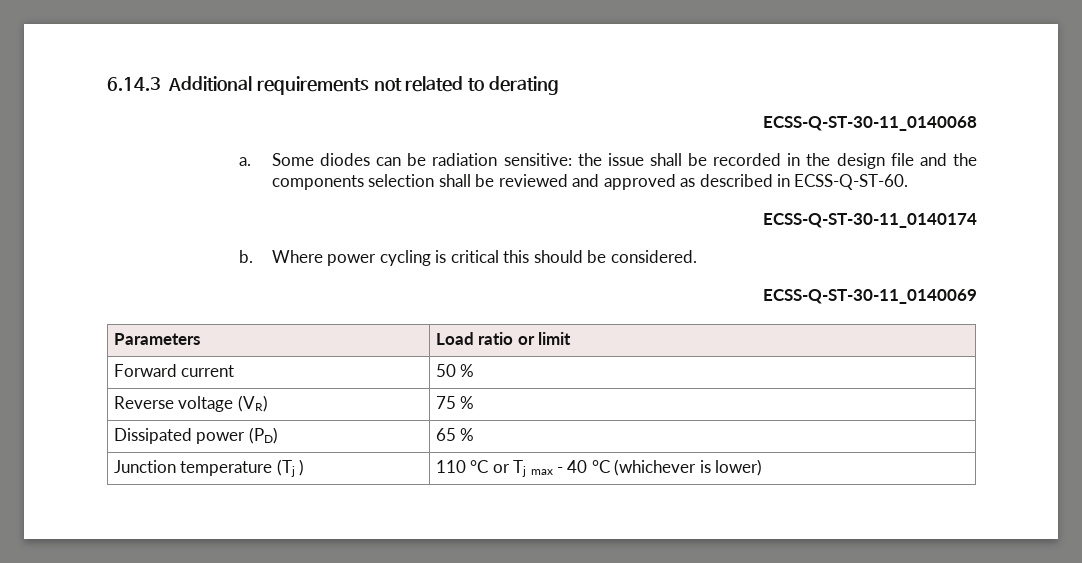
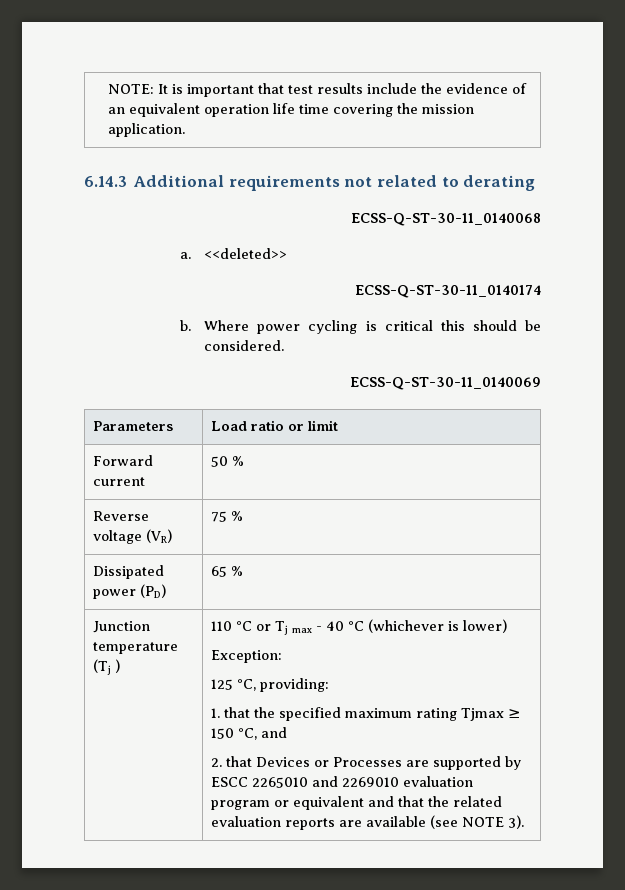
(107, 84) none -> [107,83,527,97] [107,103,474,117] [107,123,185,137] NOTE: It is important that test results include the evidence of an equivalent operation life time covering the mission application. //
[271,153,978,169] [271,174,909,190] Some diodes can be radiation sensitive: the issue shall be recorded in the design file and the components selection shall be reviewed and approved as described in ECSS-Q-ST-60. -> [204,248,288,259] <<deleted>>
(763, 467) none -> [211,650,283,663] [211,678,330,692] [211,707,522,721] [211,727,288,740] [211,756,522,770] [211,776,474,788] [211,796,503,810] [211,815,525,830] // Exception: // 125 °C, providing: // 1. that the specified maximum rating Tjmax ≥ 150 °C, and // 2. that Devices or Processes are supported by ESCC 2265010 and 2269010 evaluation program or equivalent and that the related evaluation reports are available (see NOTE 3).

